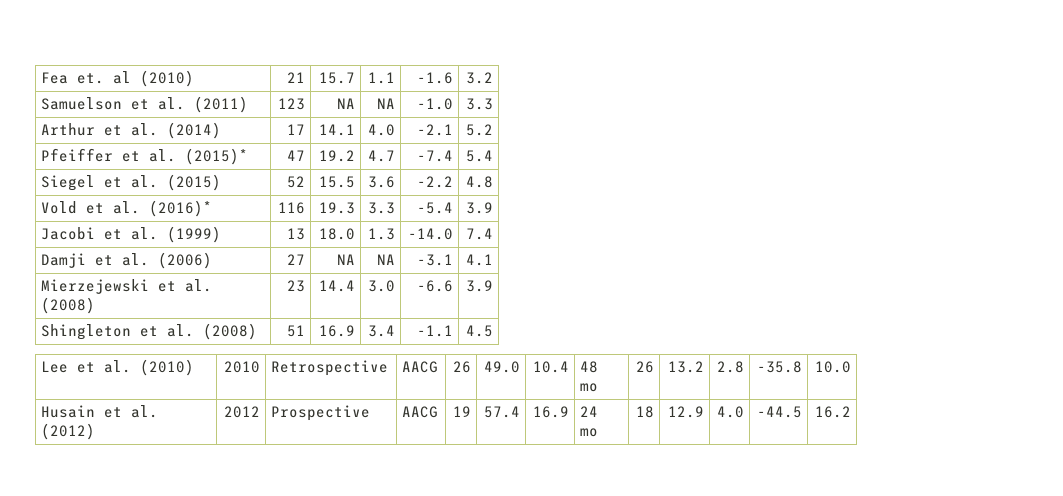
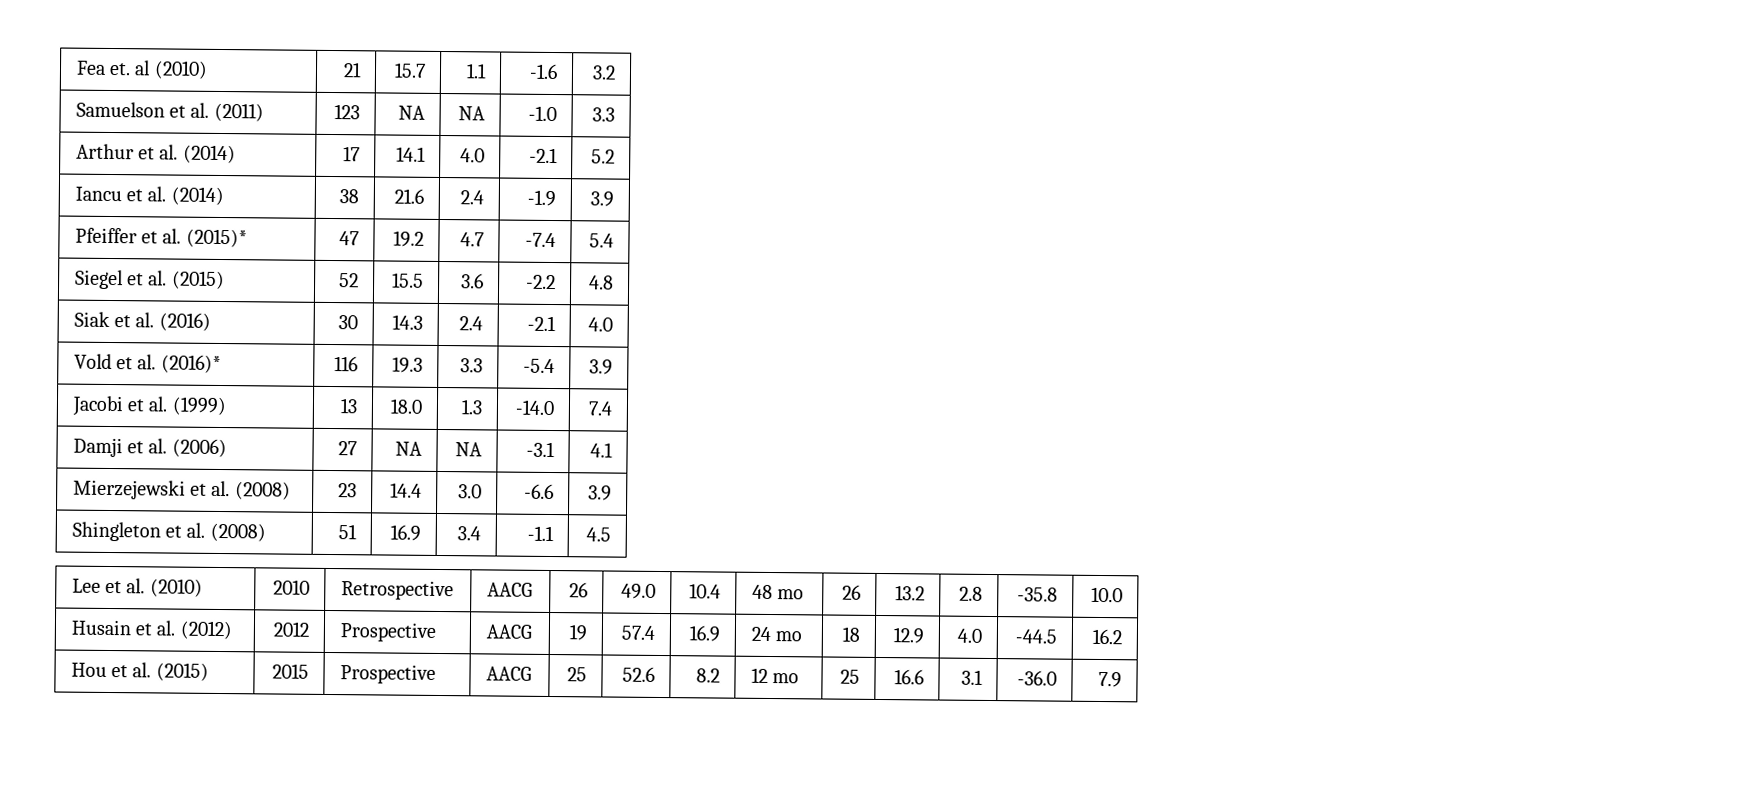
(493, 130) none -> [74,186,224,206] [338,189,359,204] [393,188,424,204] [459,190,484,205] [526,189,556,207] [589,191,614,207] // Iancu et al. (2014) | 38 | 21.6 | 2.4 | -1.9 | 3.9
(493, 182) none -> [73,311,211,331] [337,315,358,330] [391,314,423,330] [458,316,483,331] [526,315,556,332] [587,317,613,332] // Siak et al. (2016) | 30 | 14.3 | 2.4 | -2.1 | 4.0
(851, 412) none -> [70,662,209,681] [271,663,309,679] [339,664,436,684] [485,666,532,681] [566,667,587,682] [621,666,655,682] [695,668,720,683] [750,667,799,684] [839,669,860,684] [893,669,924,685] [960,669,983,685] [1016,670,1057,686] [1097,671,1122,688] // Hou et al. (2015) | 2015 | Prospective | AACG | 25 | 52.6 | 8.2 | 12 mo | 25 | 16.6 | 3.1 | -36.0 | 7.9

